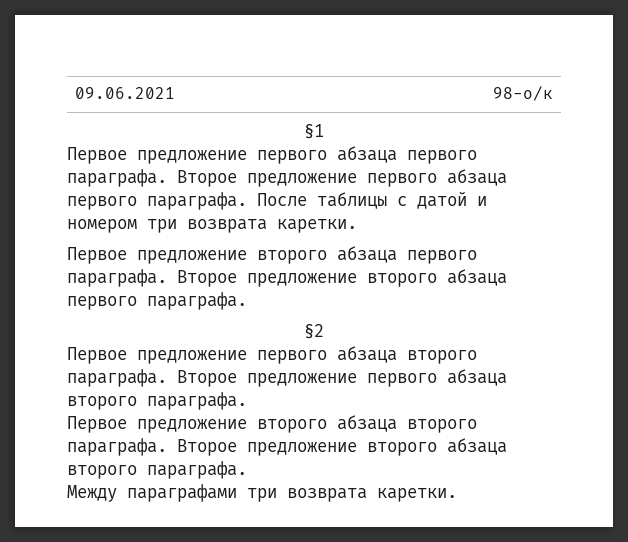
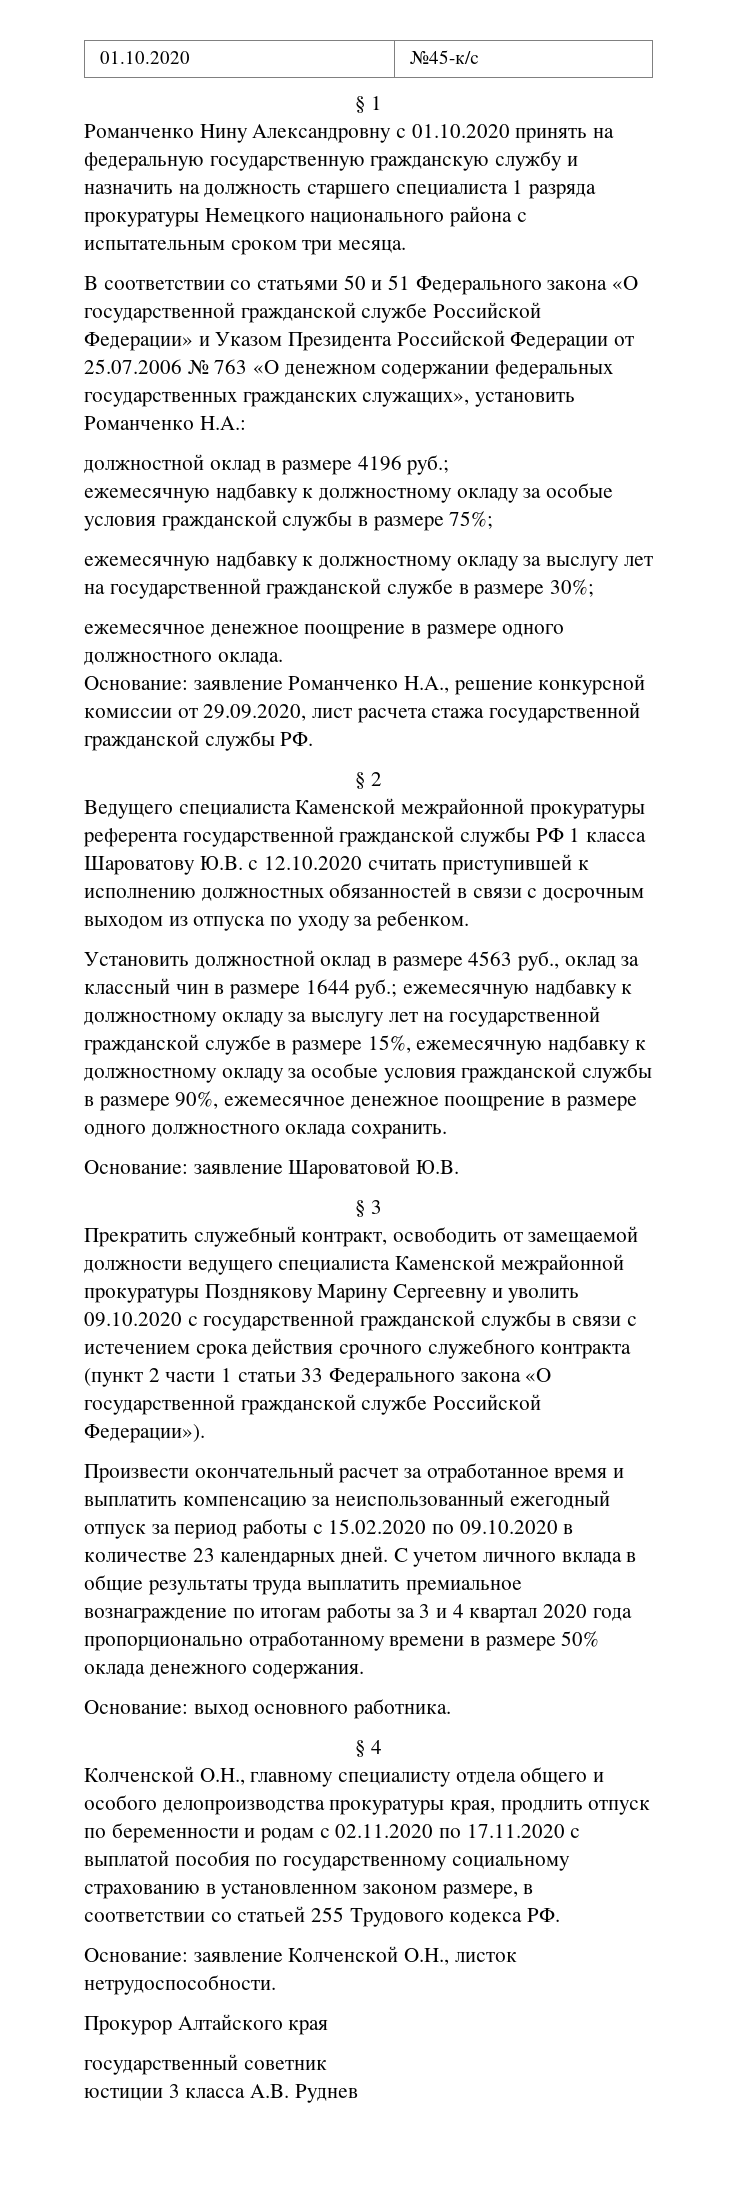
[75,87,176,99] [492,86,553,101] [304,124,324,139] [67,146,477,164] [67,169,507,187] [67,191,487,210] [67,219,357,233] [67,246,477,264] [67,269,507,287] [67,292,247,310] [304,324,324,339] [67,346,477,364] [67,369,507,387] [67,392,247,410] [67,415,477,433] [67,438,507,456] [67,461,247,479] [67,484,457,502] 09.06.2021 | 98-о/к // §1 // Первое предложение первого абзаца первого параграфа. Второе предложение первого абзаца первого параграфа. После таблицы с датой и номером три возврата каретки. // Первое предложение второго абзаца первого параграфа. Второе предложение второго абзаца первого параграфа. // §2 // Первое предложение первого абзаца второго параграфа. Второе предложение первого абзаца второго параграфа. // Первое предложение второго абзаца второго параграфа. Второе предложение второго абзаца второго параграфа. // Между параграфами три возврата каретки. -> [99,51,190,64] [409,50,479,64] [354,96,383,113] [84,124,615,143] [84,151,578,171] [84,180,597,199] [84,206,527,227] [84,240,407,255] [84,275,639,295] [84,302,542,323] [84,330,635,351] [84,359,614,379] [84,392,576,407] [84,416,246,430] [84,454,450,475] [84,483,614,503] [84,510,494,531] [84,551,653,571] [84,578,595,599] [84,624,565,639] [84,652,283,665] [84,674,646,695] [84,702,641,723] [84,730,314,751] [354,772,383,789] [84,798,645,819] [83,826,647,847] [84,854,590,875] [84,882,645,903] [84,911,470,931] [84,950,640,971] [84,978,633,999] [84,1006,601,1027] [84,1034,646,1055] [84,1062,653,1083] [84,1091,637,1111] [84,1124,448,1139] [84,1158,460,1179] [354,1200,383,1217] [84,1226,639,1247] [84,1254,624,1275] [84,1284,580,1303] [84,1310,637,1331] [84,1338,632,1359] [84,1368,552,1387] [84,1394,542,1415] [84,1424,205,1443] [84,1462,625,1483] [84,1490,610,1509] [84,1519,574,1539] [84,1546,637,1567] [84,1575,522,1595] [84,1603,632,1623] [84,1631,600,1651] [84,1664,365,1679] [84,1699,452,1719] [354,1740,383,1757] [84,1766,605,1787] [84,1795,651,1815] [84,1823,581,1843] [84,1850,570,1871] [84,1884,534,1899] [84,1906,561,1927] [84,1946,517,1965] [84,1975,276,1995] [84,2014,329,2035] [84,2054,327,2075] [84,2084,358,2103] 01.10.2020 | №45-к/с // § 1 // Романченко Нину Александровну с 01.10.2020 принять на федеральную государственную гражданскую службу и назначить на должность старшего специалиста 1 разряда прокуратуры Немецкого национального района с испытательным сроком три месяца. // В соответствии со статьями 50 и 51 Федерального закона «О государственной гражданской службе Российской Федерации» и Указом Президента Российской Федерации от 25.07.2006 № 763 «О денежном содержании федеральных государственных гражданских служащих», установить Романченко Н.А.: // должностной оклад в размере 4196 руб.; // ежемесячную надбавку к должностному окладу за особые условия гражданской службы в размере 75%; // ежемесячную надбавку к должностному окладу за выслугу лет на государственной гражданской службе в размере 30%; // ежемесячное денежное поощрение в размере одного должностного оклада. // Основание: заявление Романченко Н.А., решение конкурсной комиссии от 29.09.2020, лист расчета стажа государственной гражданской службы РФ. // § 2 // Ведущего специалиста Каменской межрайонной прокуратуры референта государственной гражданской службы РФ 1 класса Шароватову Ю.В. с 12.10.2020 считать приступившей к исполнению должностных обязанностей в связи с досрочным выходом из отпуска по уходу за ребенком. // Установить должностной оклад в размере 4563 руб., оклад за классный чин в размере 1644 руб.; ежемесячную надбавку к должностному окладу за выслугу лет на государственной гражданской службе в размере 15%, ежемесячную надбавку к должностному окладу за особые условия гражданской службы в размере 90%, ежемесячное денежное поощрение в размере одного должностного оклада сохранить. // Основание: заявление Шароватовой Ю.В. // § 3 // Прекратить служебный контракт, освободить от замещаемой должности ведущего специалиста Каменской межрайонной прокуратуры Позднякову Марину Сергеевну и уволить 09.10.2020 с государственной гражданской службы в связи с истечением срока действия срочного служебного контракта (пункт 2 части 1 статьи 33 Федерального закона «О государственной гражданской службе Российской Федерации»). // Произвести окончательный расчет за отработанное время и выплатить компенсацию за неиспользованный ежегодный отпуск за период работы с 15.02.2020 по 09.10.2020 в количестве 23 календарных дней. С учетом личного вклада в общие результаты труда выплатить премиальное вознаграждение по итогам работы за 3 и 4 квартал 2020 года пропорционально отработанному времени в размере 50% оклада денежного содержания. // Основание: выход основного работника. // § 4 // Колченской О.Н., главному специалисту отдела общего и особого делопроизводства прокуратуры края, продлить отпуск по беременности и родам с 02.11.2020 по 17.11.2020 с выплатой пособия по государственному социальному страхованию в установленном законом размере, в соответствии со статьей 255 Трудового кодекса РФ. // Основание: заявление Колченской О.Н., листок нетрудоспособности. // Прокурор Алтайского края // государственный советник // юстиции 3 класса А.В. Руднев

